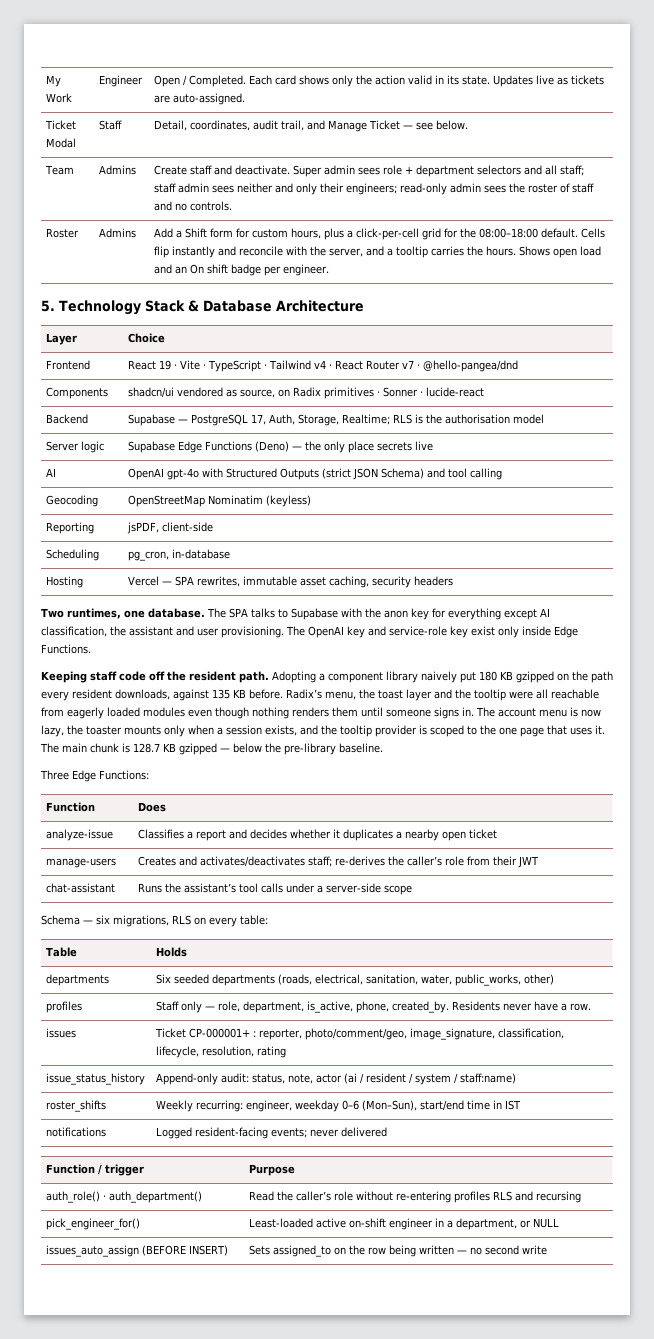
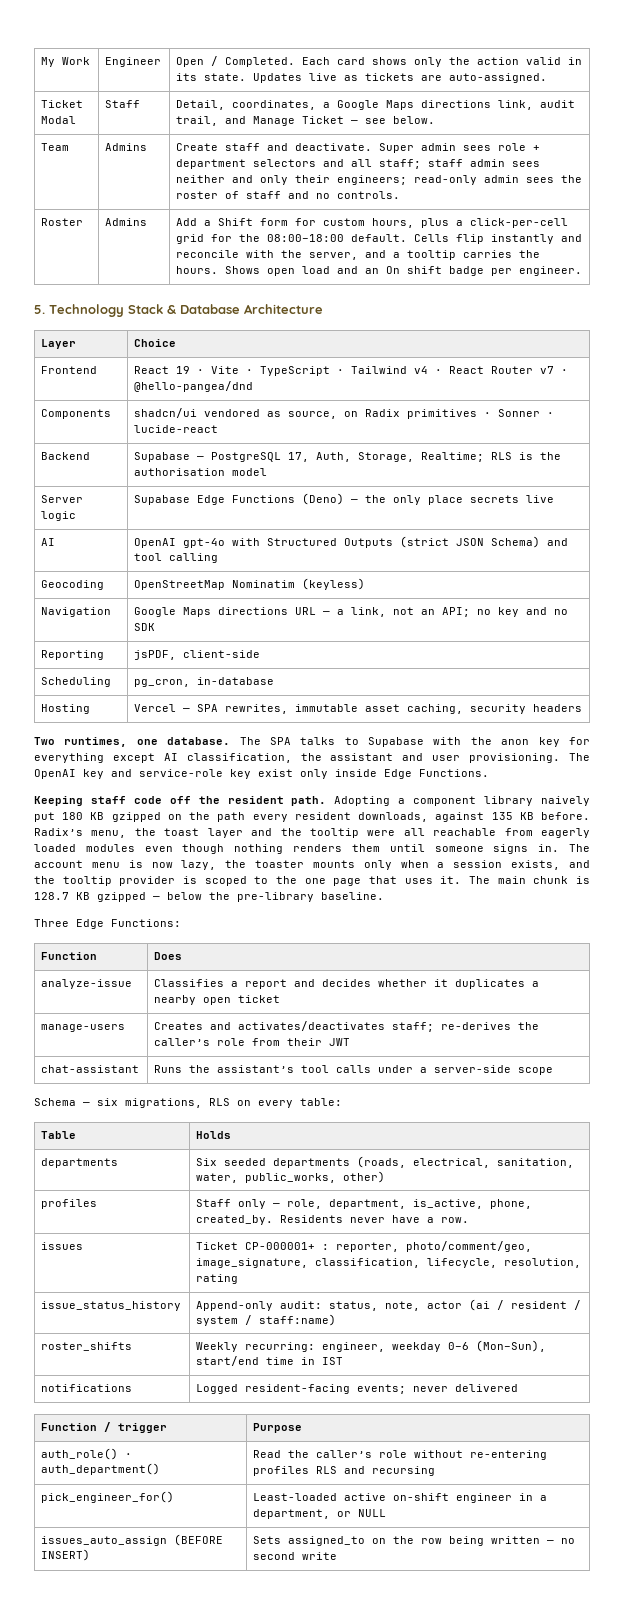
(251, 125) none -> [323,100,534,110] a Google Maps directions link,
(312, 501) none -> [41,607,112,617] [134,607,569,617] [134,623,156,631] // Navigation | Google Maps directions URL — a link, not an API; no key and no SDK

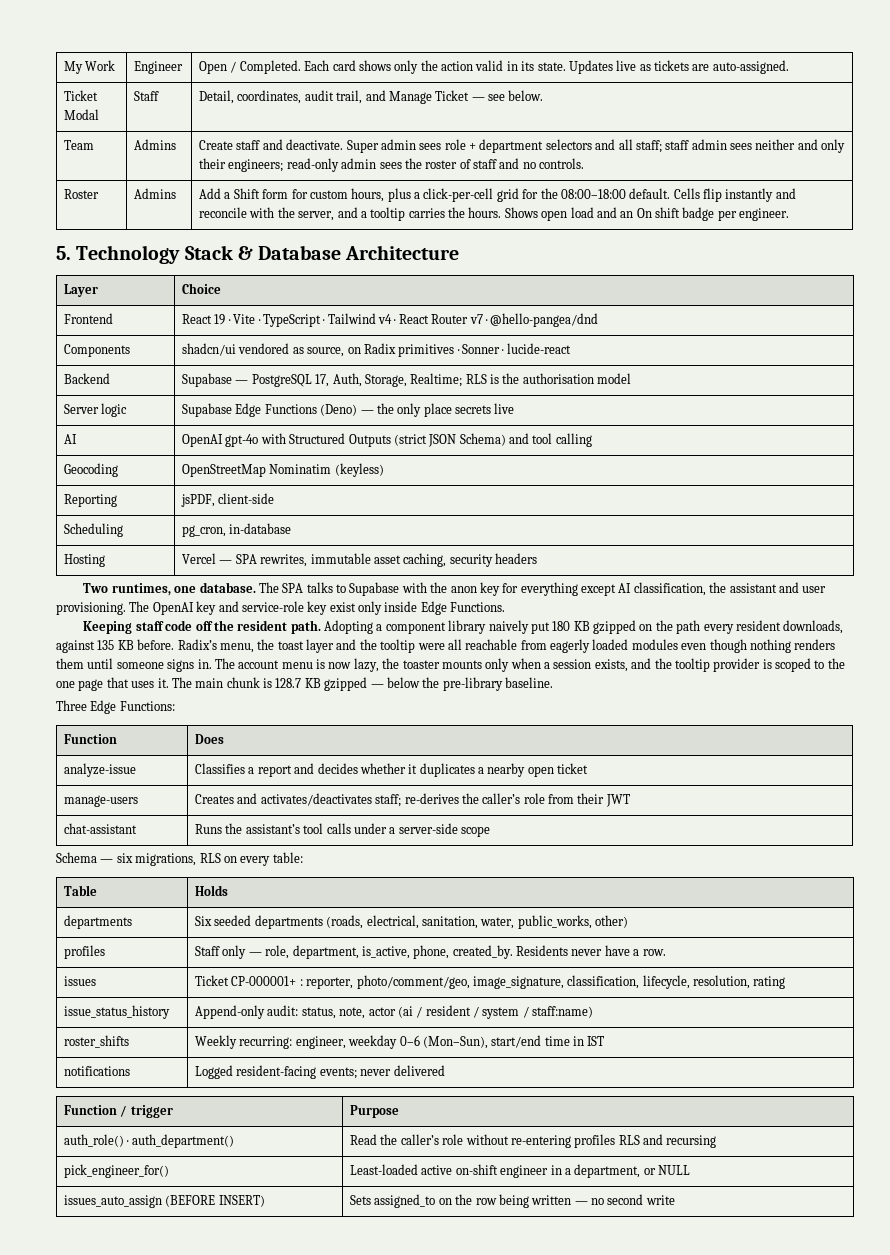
[323,100,534,110] a Google Maps directions link, -> (302, 97) none
[41,607,112,617] [134,607,569,617] [134,623,156,631] // Navigation | Google Maps directions URL — a link, not an API; no key and no SDK -> (384, 470) none

